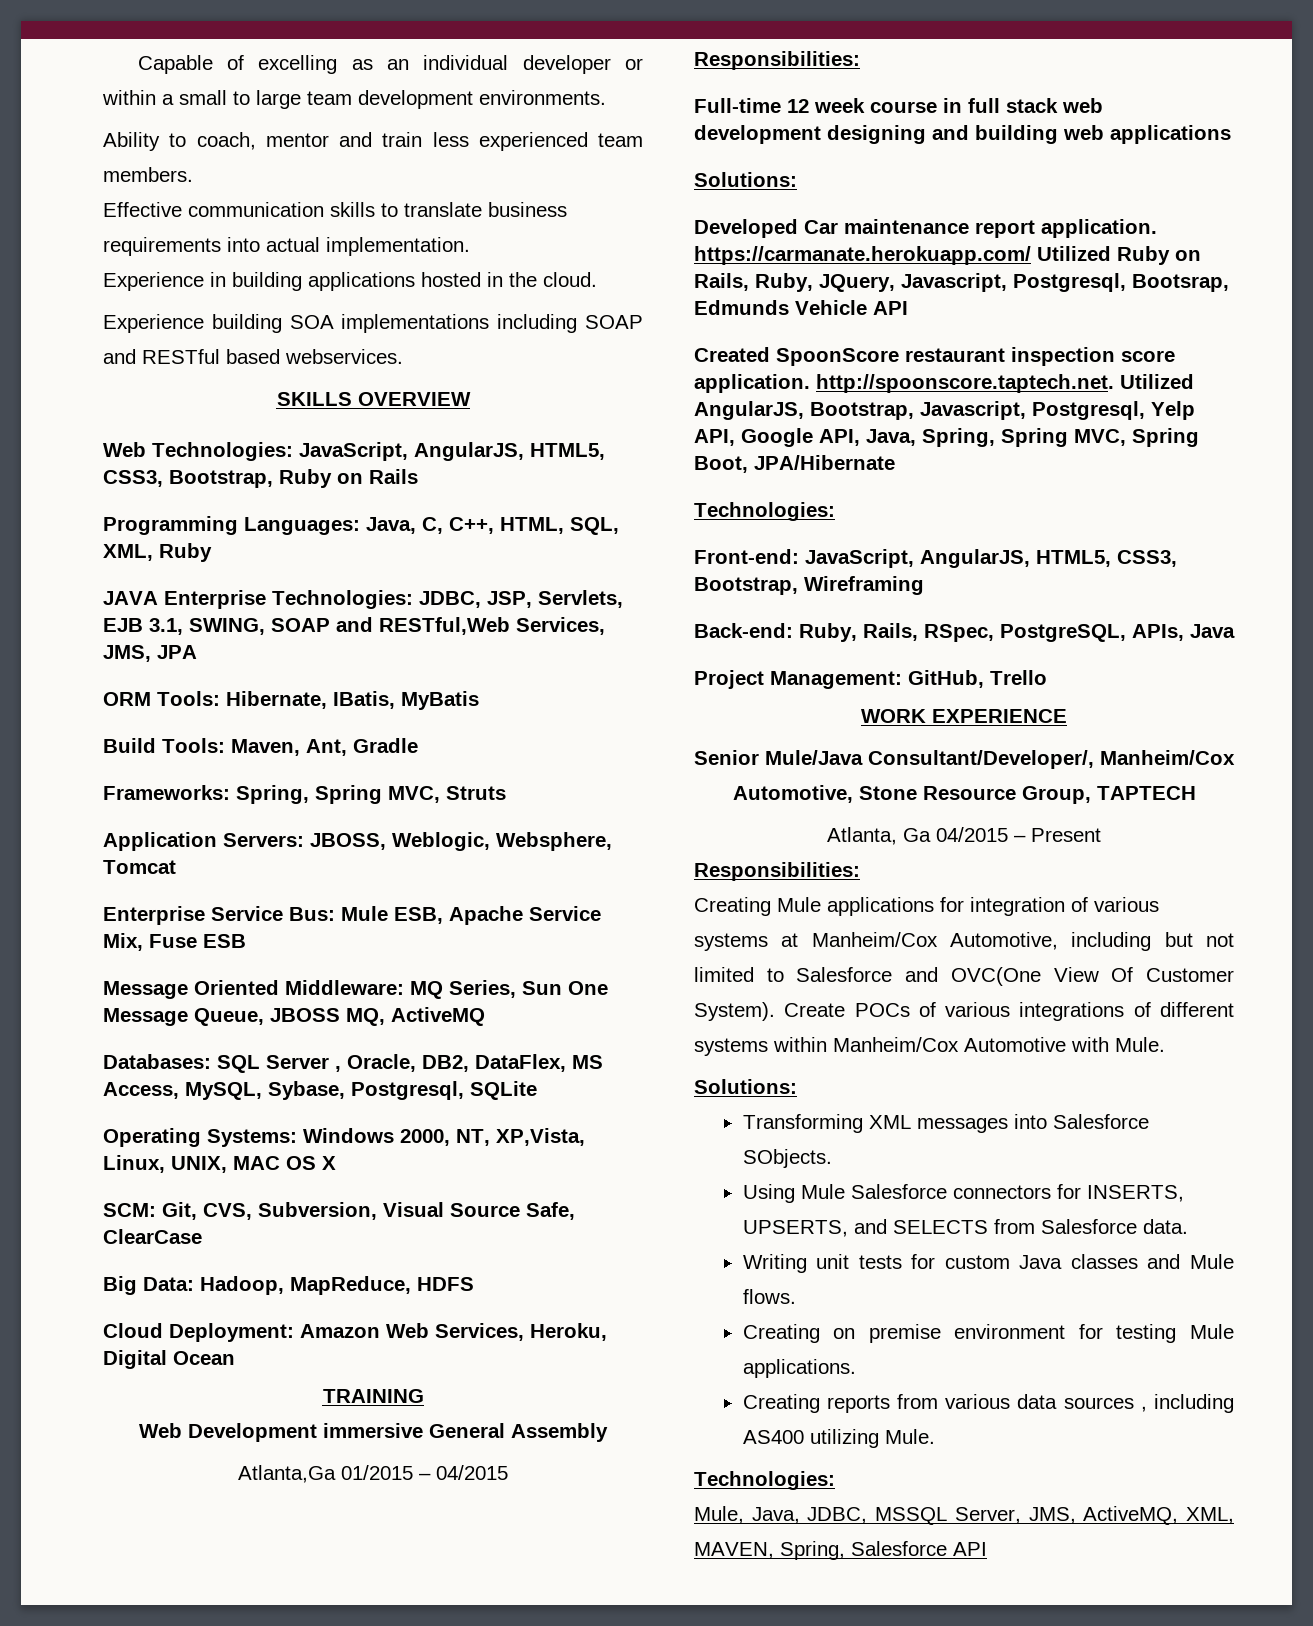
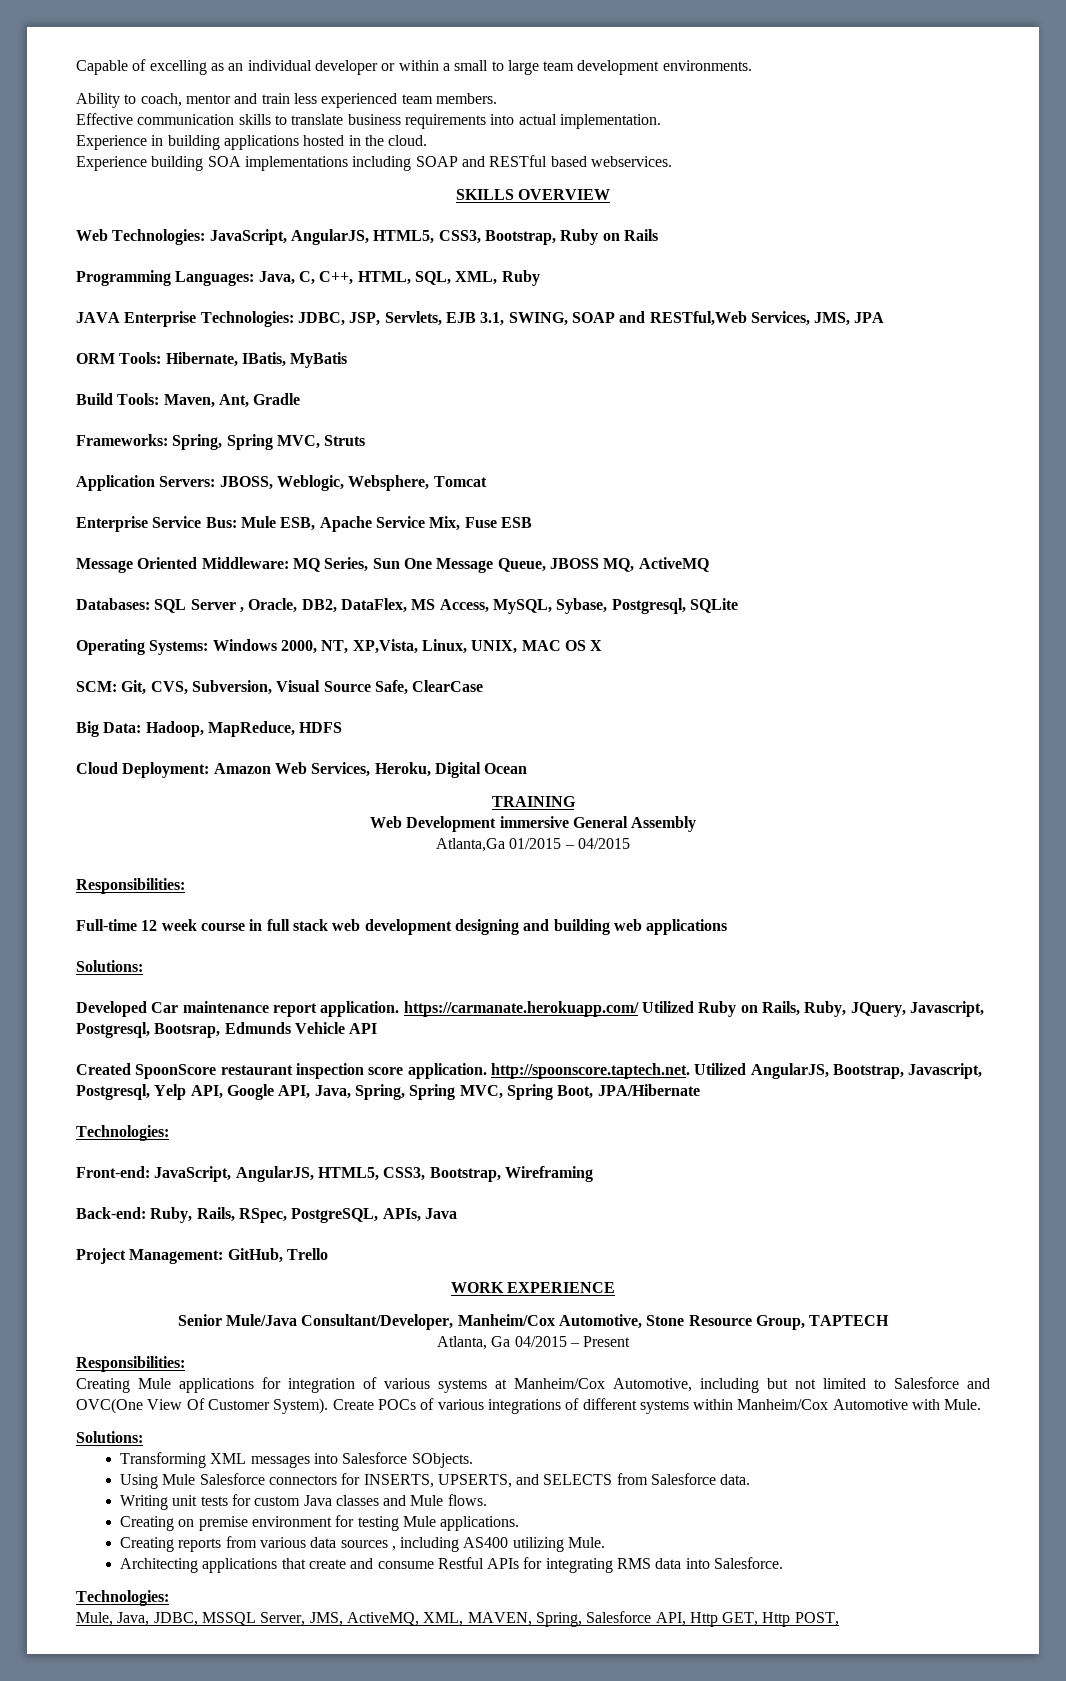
[868,750,1094,769] Consultant/Developer/, -> [301,1314,454,1330] Consultant/Developer,
(935, 1436) none -> [119,1557,784,1573] // Architecting applications that create and consume Restful APIs for integrating RMS data into Salesforce.
[953,1542,987,1556] API -> [655,1612,839,1627] API, Http GET, Http POST,

